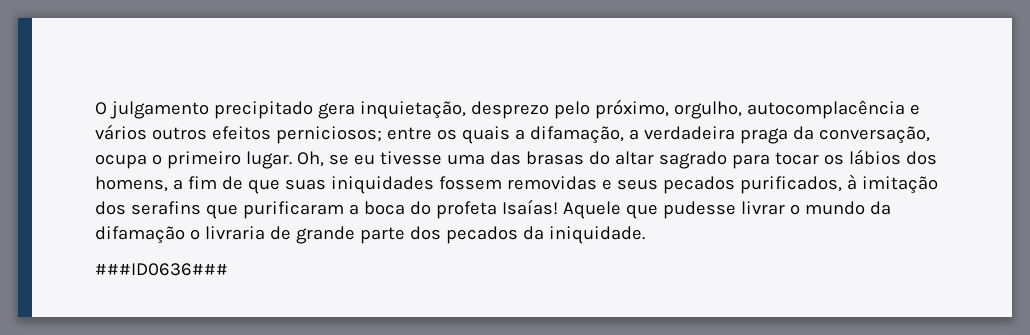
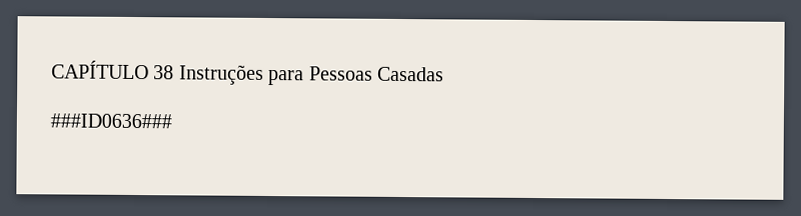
[95,99,920,119] [95,124,930,144] [95,149,937,169] [95,174,938,194] [95,199,891,219] [95,226,645,244] O julgamento precipitado gera inquietação, desprezo pelo próximo, orgulho, autocomplacência e vários outros efeitos perniciosos; entre os quais a difamação, a verdadeira praga da conversação, ocupa o primeiro lugar. Oh, se eu tivesse uma das brasas do altar sagrado para tocar os lábios dos homens, a fim de que suas iniquidades fossem removidas e seus pecados purificados, à imitação dos serafins que purificaram a boca do profeta Isaías! Aquele que pudesse livrar o mundo da difamação o livraria de grande parte dos pecados da iniquidade. -> [51,60,444,86] CAPÍTULO 38 Instruções para Pessoas Casadas

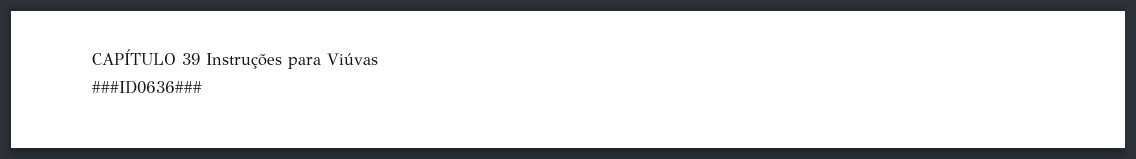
[153,65,175,80] 38 -> [182,53,200,65] 39
[308,66,444,82] Pessoas Casadas -> [327,53,378,65] Viúvas

